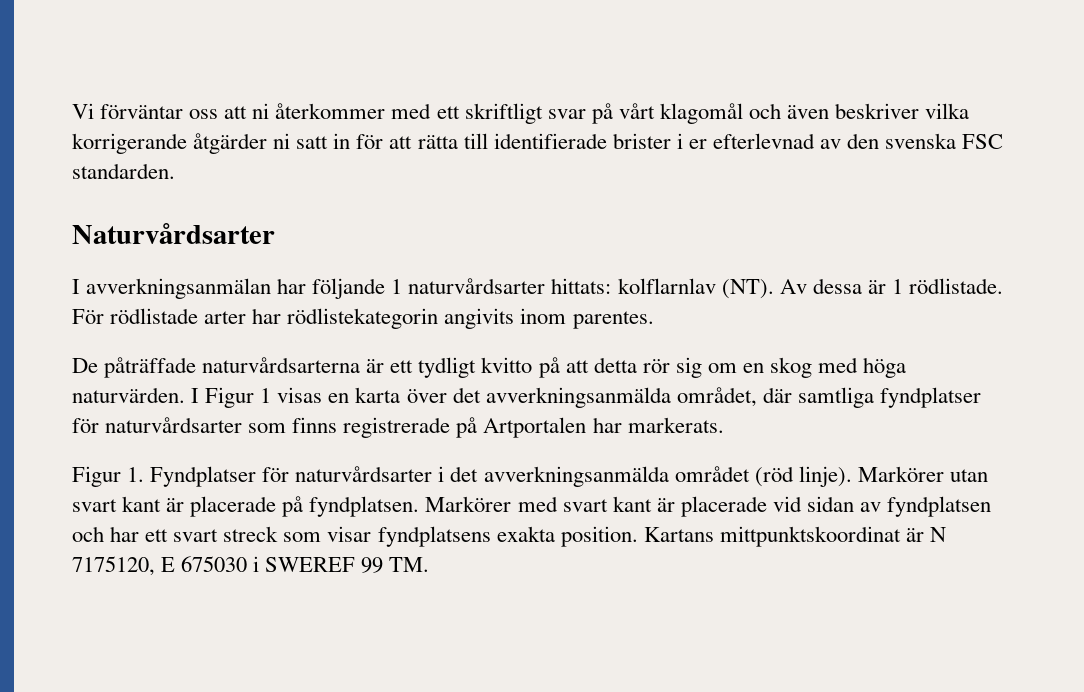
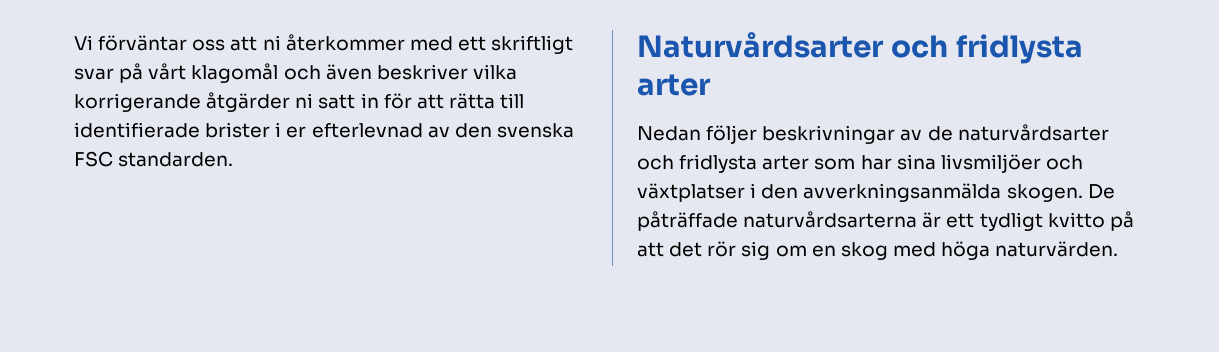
[72,278,1003,299] [72,308,654,329] // I avverkningsanmälan har följande 1 naturvårdsarter hittats: kolflarnlav (NT). Av dessa är 1 rödlistade. För rödlistade arter har rödlistekategorin angivits inom parentes. // -> [890,34,1083,64] [637,74,711,96] [637,124,1109,144] [637,154,1083,173] [637,183,1083,202] och fridlysta arter // Nedan följer beskrivningar av de naturvårdsarter och fridlysta arter som har sina livsmiljöer och växtplatser i den avverkningsanmälda skogen.
[593,357,637,373] detta -> [669,242,703,257] det
[191,387,981,408] [72,417,724,438] [72,466,988,487] [72,496,992,517] [72,526,946,547] [72,556,430,576] I Figur 1 visas en karta över det avverkningsanmälda området, där samtliga fyndplatser för naturvårdsarter som finns registrerade på Artportalen har markerats. // Figur 1. Fyndplatser för naturvårdsarter i det avverkningsanmälda området (röd linje). Markörer utan svart kant är placerade på fyndplatsen. Markörer med svart kant är placerade vid sidan av fyndplatsen och har ett svart streck som visar fyndplatsens exakta position. Kartans mittpunktskoordinat är N 7175120, E 675030 i SWEREF 99 TM. -> (1119, 249) none

